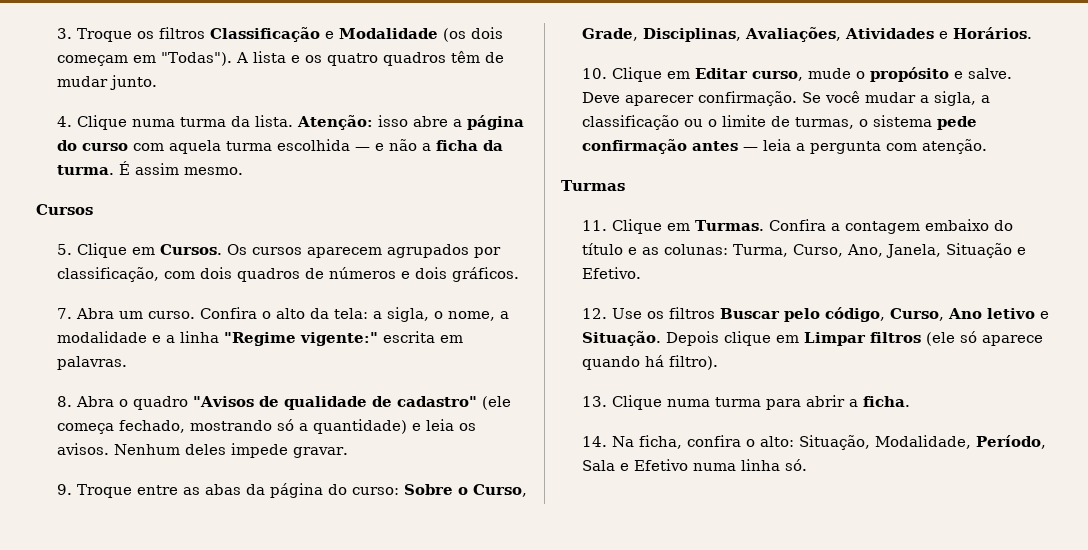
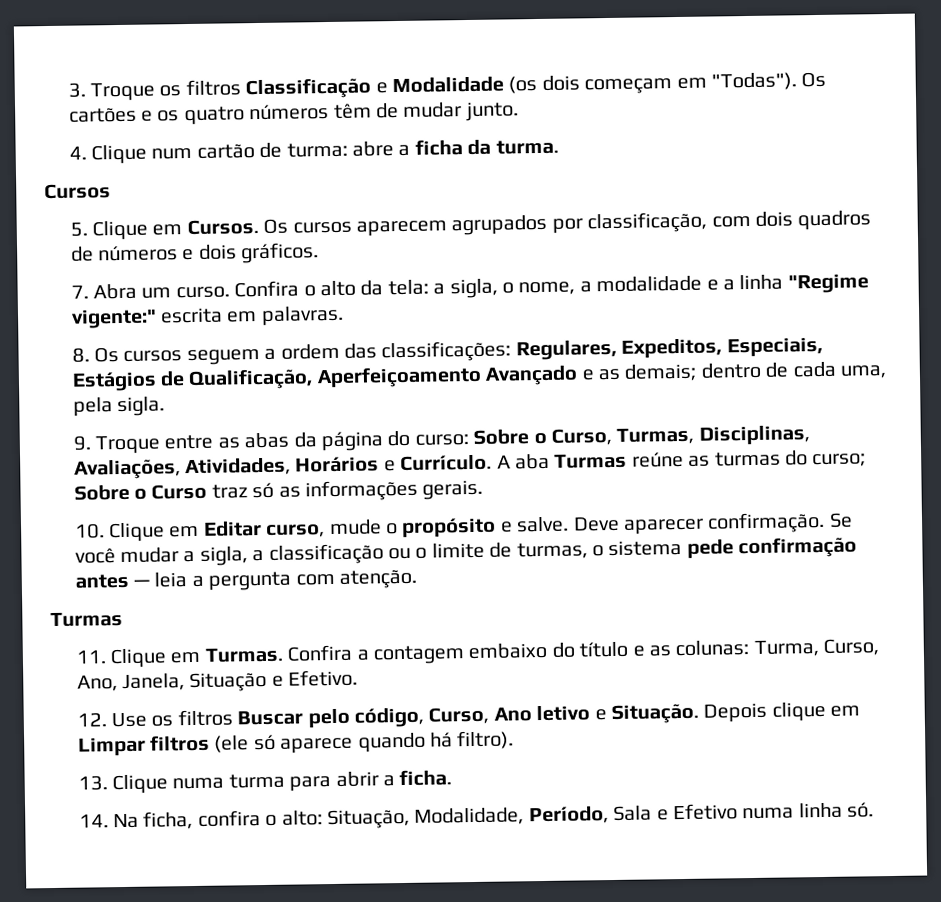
[235,51,286,63] A lista -> [801,71,827,88] [68,106,137,123] Os cartões
[382,52,446,66] quadros -> [249,103,330,121] números
[131,115,524,130] [56,139,417,154] numa turma da lista. Atenção: isso abre a página do curso com aquela turma escolhida — e não -> [151,141,395,160] num cartão de turma: abre
[118,161,243,175] É assim mesmo. -> (559, 147) none
[75,396,511,410] [56,419,476,434] [56,443,348,458] Abra o quadro "Avisos de qualidade de cadastro" (ele começa fechado, mostrando só a quantidade) e leia os avisos. Nenhum deles impede gravar. -> [94,336,823,366] [71,361,887,392] [72,396,166,417] Os cursos seguem a ordem das classificações: Regulares, Expeditos, Especiais, Estágios de Qualificação, Aperfeiçoamento Avançado e as demais; dentro de cada uma, pela sigla.
[581,28,638,41] Grade, -> [616,427,695,445] Turmas,
[844,27,1032,39] Atividades e Horários. -> [185,450,867,477] [73,479,484,502] Atividades, Horários e Currículo. A aba Turmas reúne as turmas do curso; Sobre o Curso traz só as informações gerais.

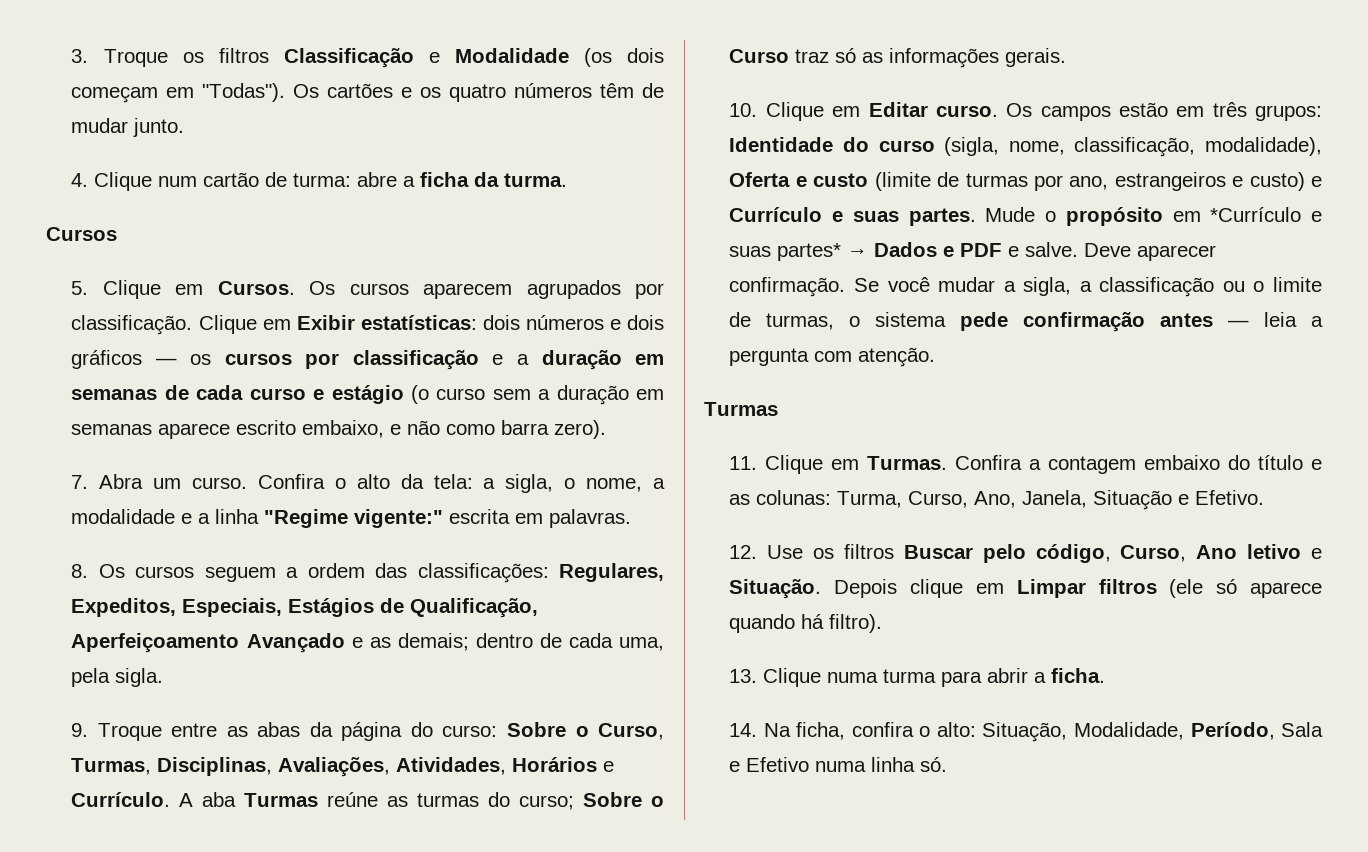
[587,210,872,234] [70,242,320,264] classificação, com dois quadros de números e dois gráficos. -> [71,315,664,335] [71,350,664,370] [71,385,664,405] [71,420,607,439] classificação. Clique em Exibir estatísticas: dois números e dois gráficos — os cursos por classificação e a duração em semanas de cada curso e estágio (o curso sem a duração em semanas aparece escrito embaixo, e não como barra zero).
[266,517,497,538] curso, mude o propósito -> [935,102,1322,121] [729,137,1322,157] [729,172,1322,191] [729,207,1322,226] [729,242,1003,261] curso. Os campos estão em três grupos: Identidade do curso (sigla, nome, classificação, modalidade), Oferta e custo (limite de turmas por ano, estrangeiros e custo) e Currículo e suas partes. Mude o propósito em *Currículo e suas partes* → Dados e PDF

